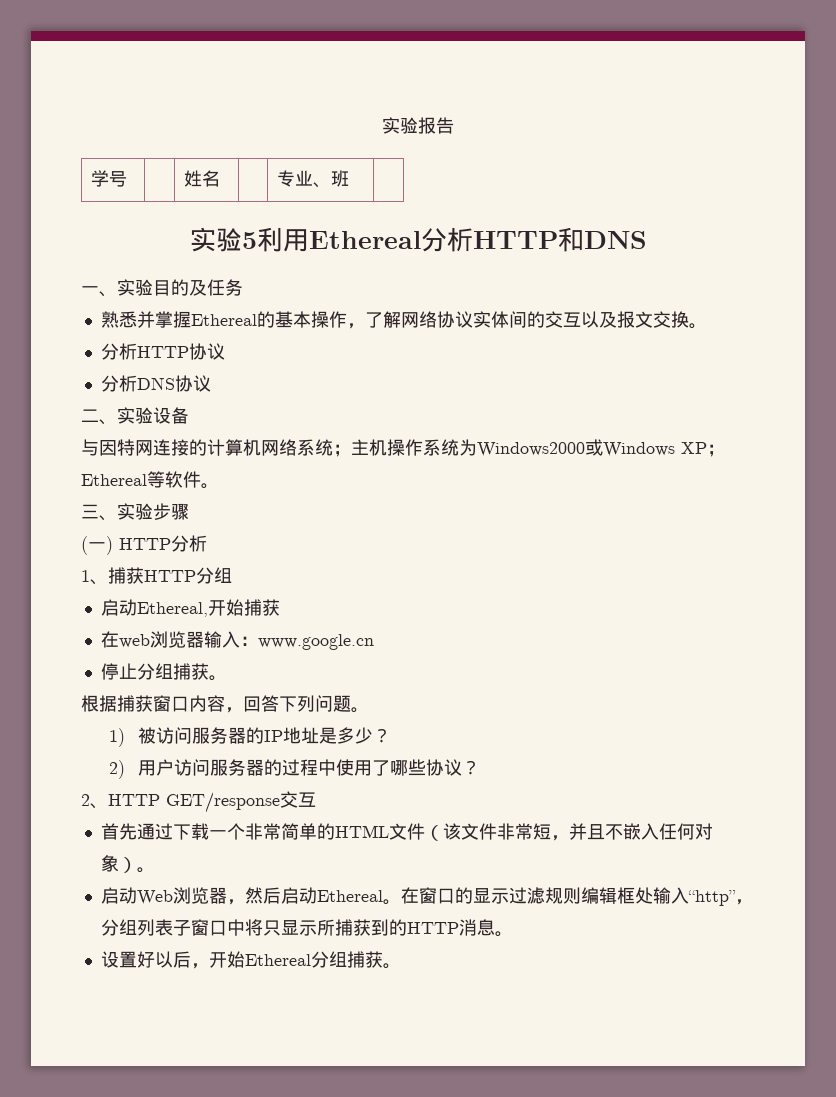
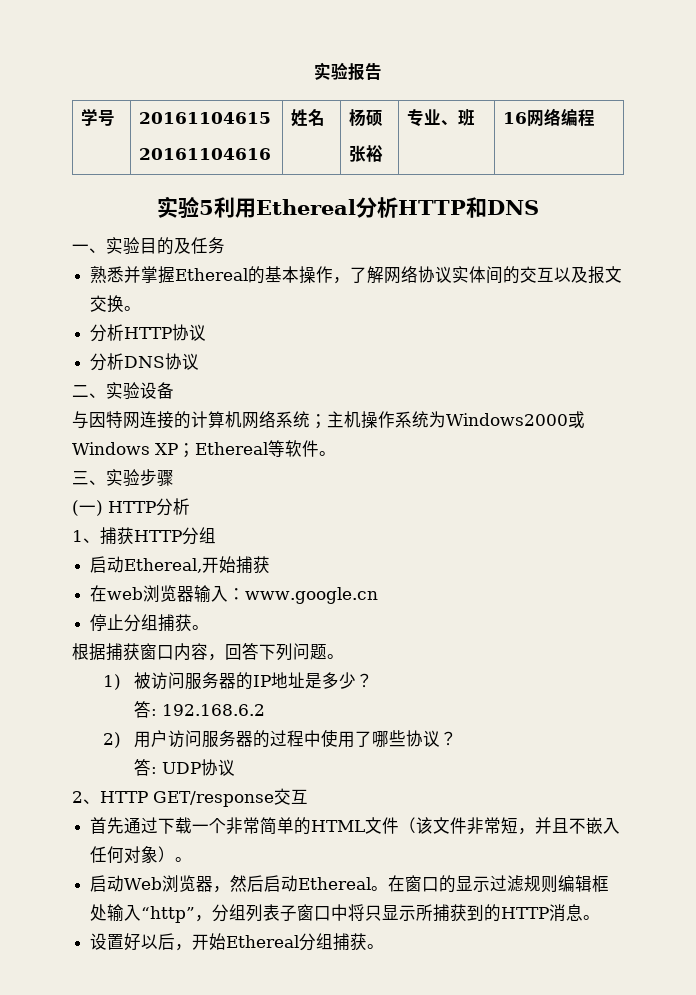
(128, 179) none -> [139,112,272,124] [139,148,272,160] 20161104615 // 20161104616
(221, 178) none -> [349,109,384,126] [349,145,384,162] 杨硕 // 张裕
(350, 178) none -> [503,108,596,127] 16网络编程
(391, 735) none -> [133,701,265,718] // 答: 192.168.6.2
(480, 767) none -> [133,759,235,776] // 答: UDP协议

